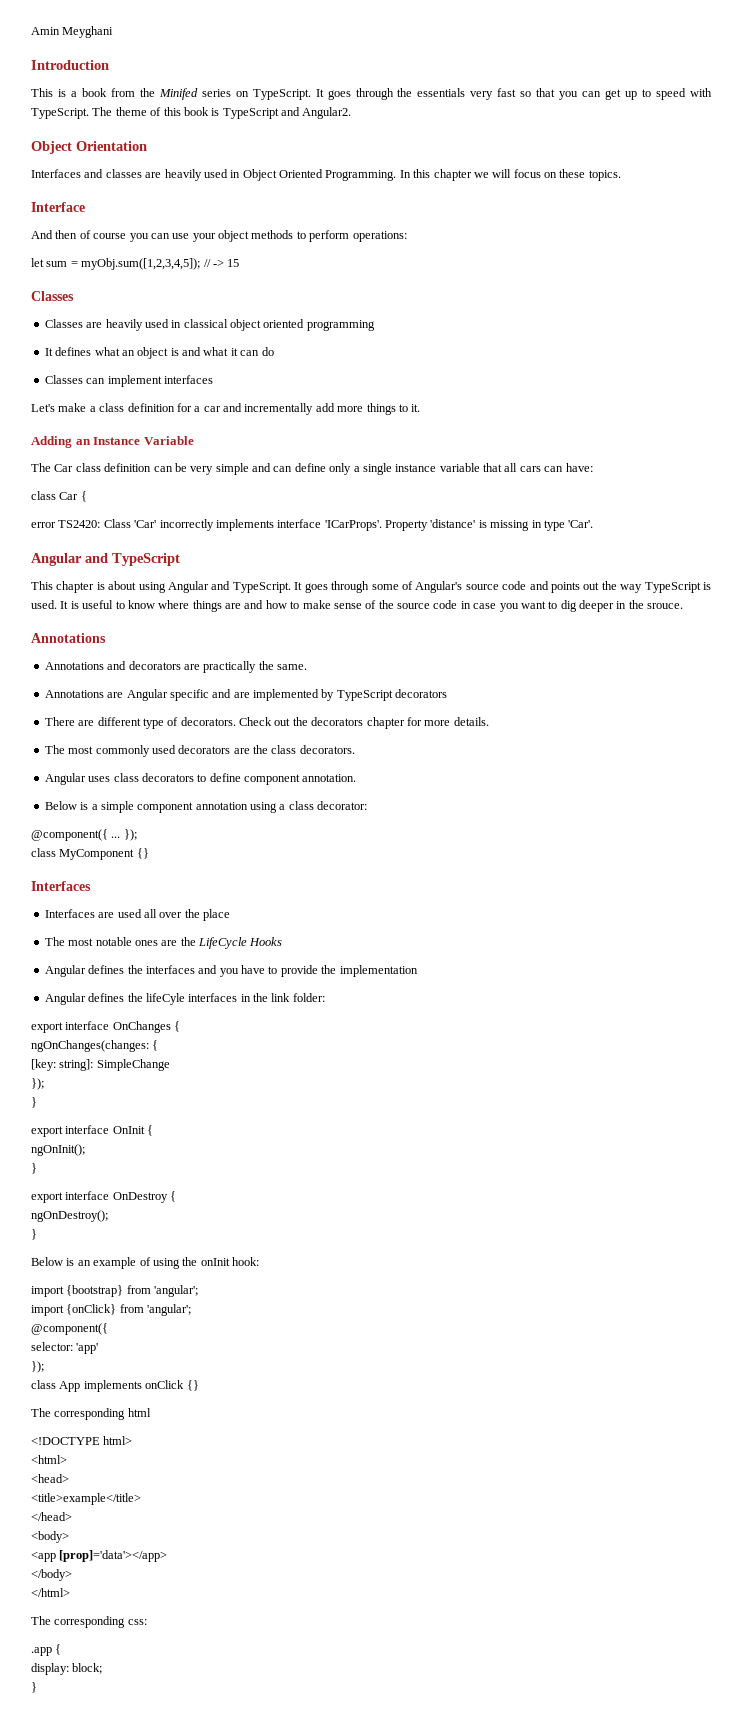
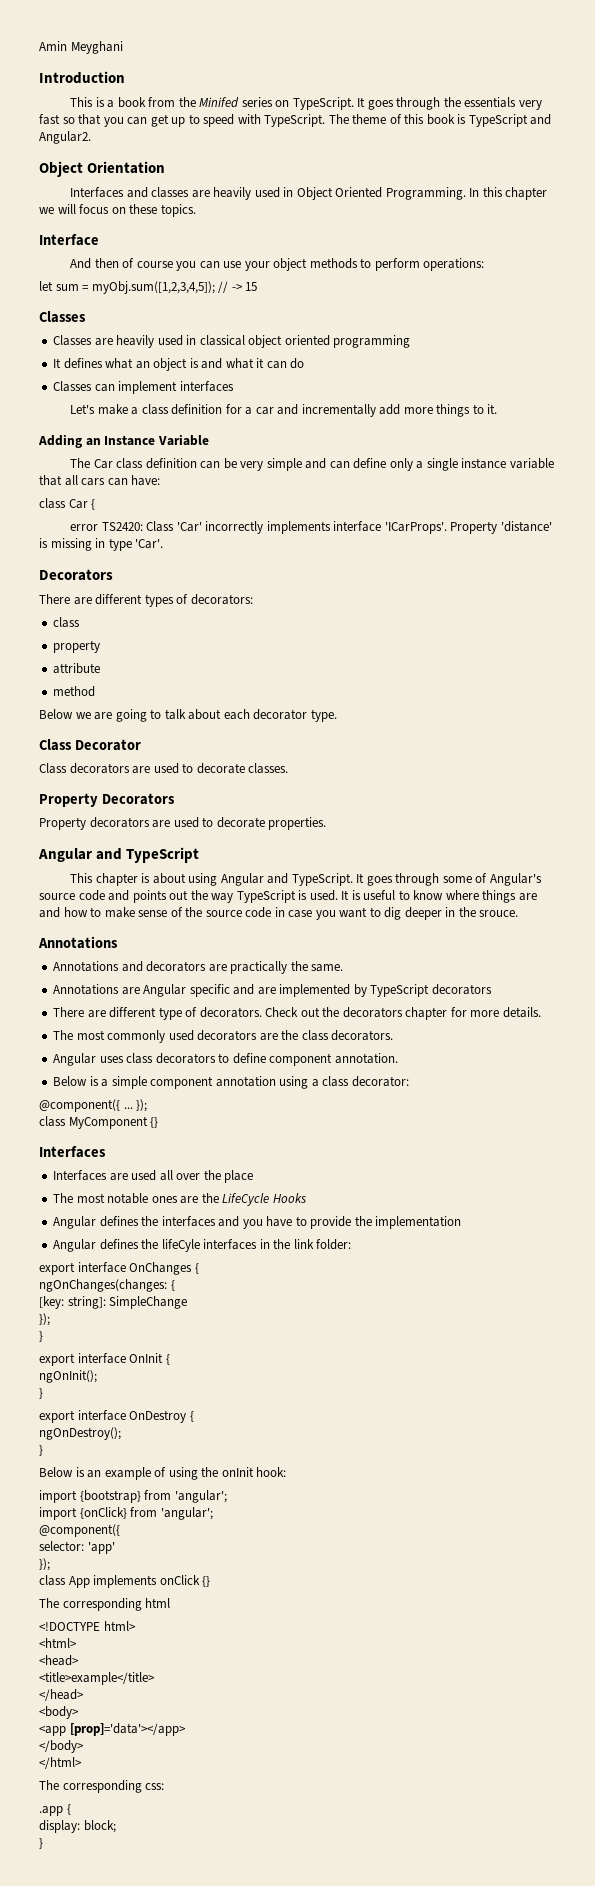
(594, 524) none -> [39,569,113,581] [39,594,253,607] [53,617,81,628] [53,640,101,653] [53,663,101,674] [53,686,96,697] [39,709,337,722] [39,739,141,751] [39,763,289,774] [39,793,175,807] [39,817,327,830] // Decorators // There are different types of decorators: // class // property // attribute // method // Below we are going to talk about each decorator type. // Class Decorator // Class decorators are used to decorate classes. // Property Decorators // Property decorators are used to decorate properties.

